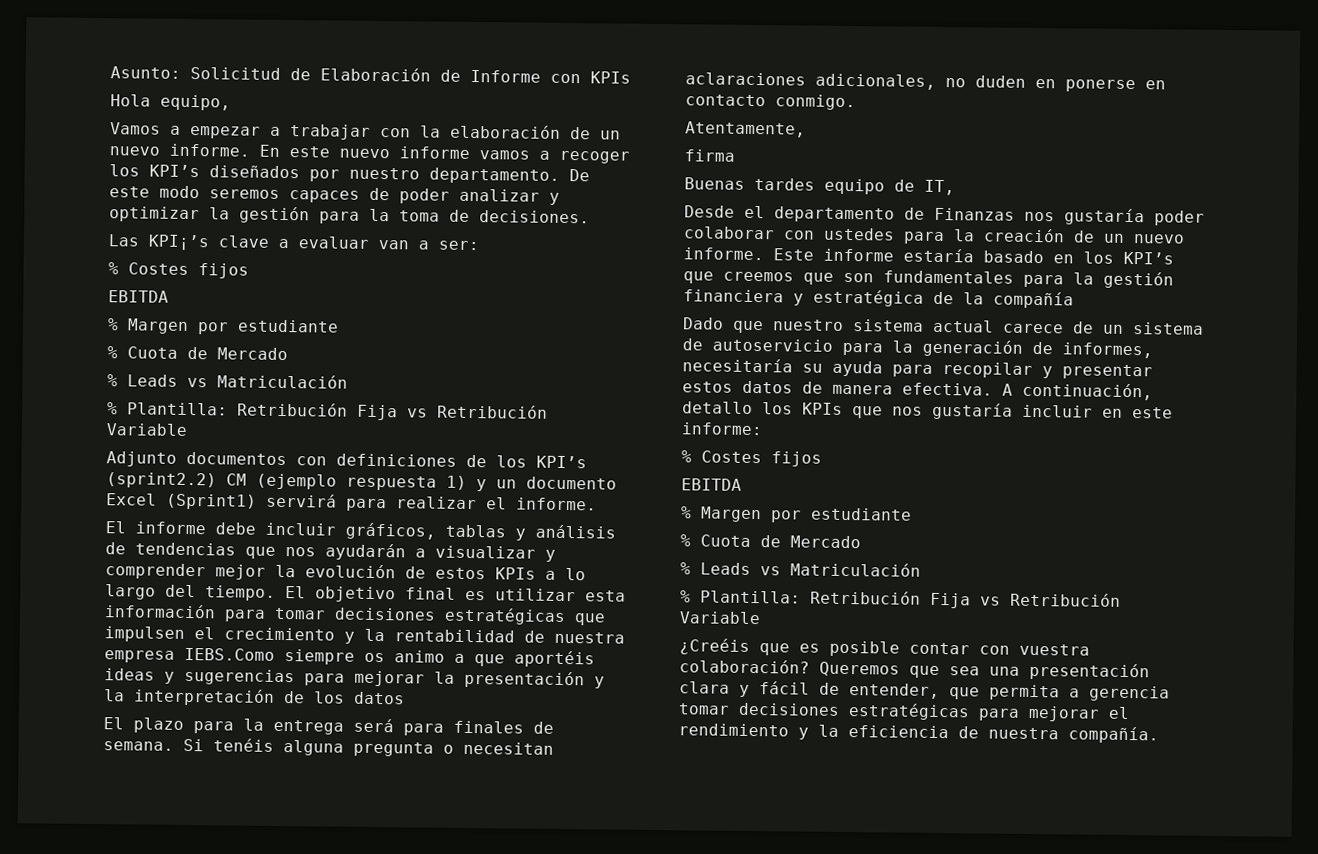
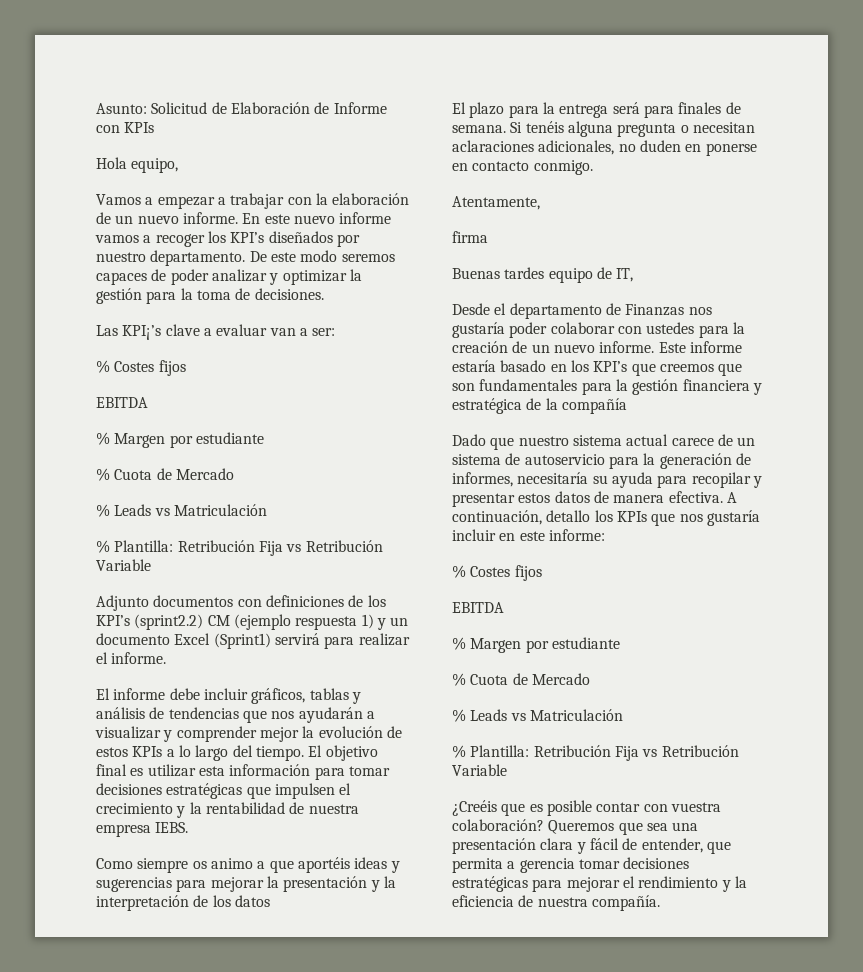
[184,647,275,661] IEBS.Como -> [155,822,189,833] [96,858,133,869] IEBS. // Como

